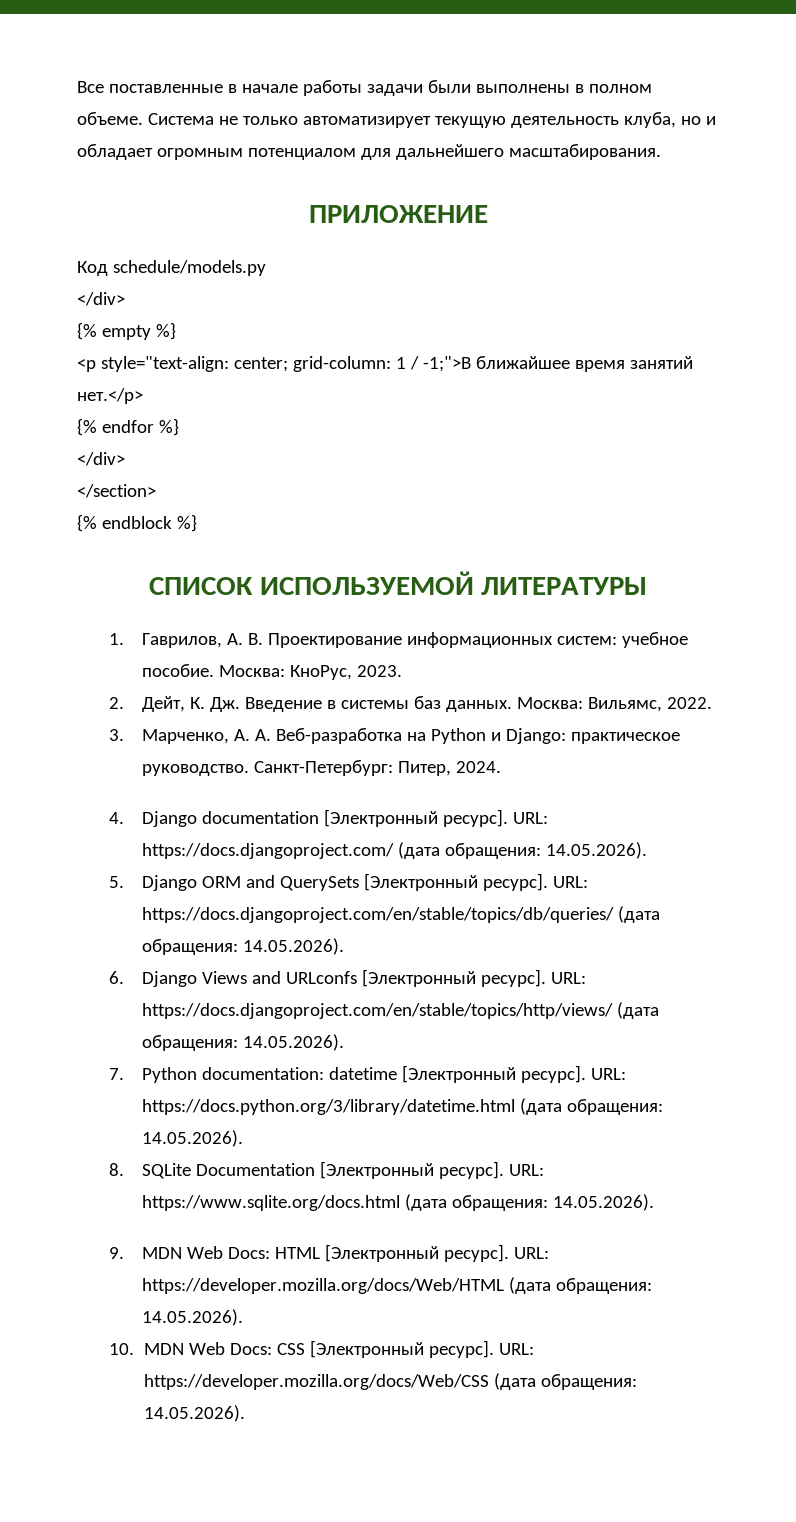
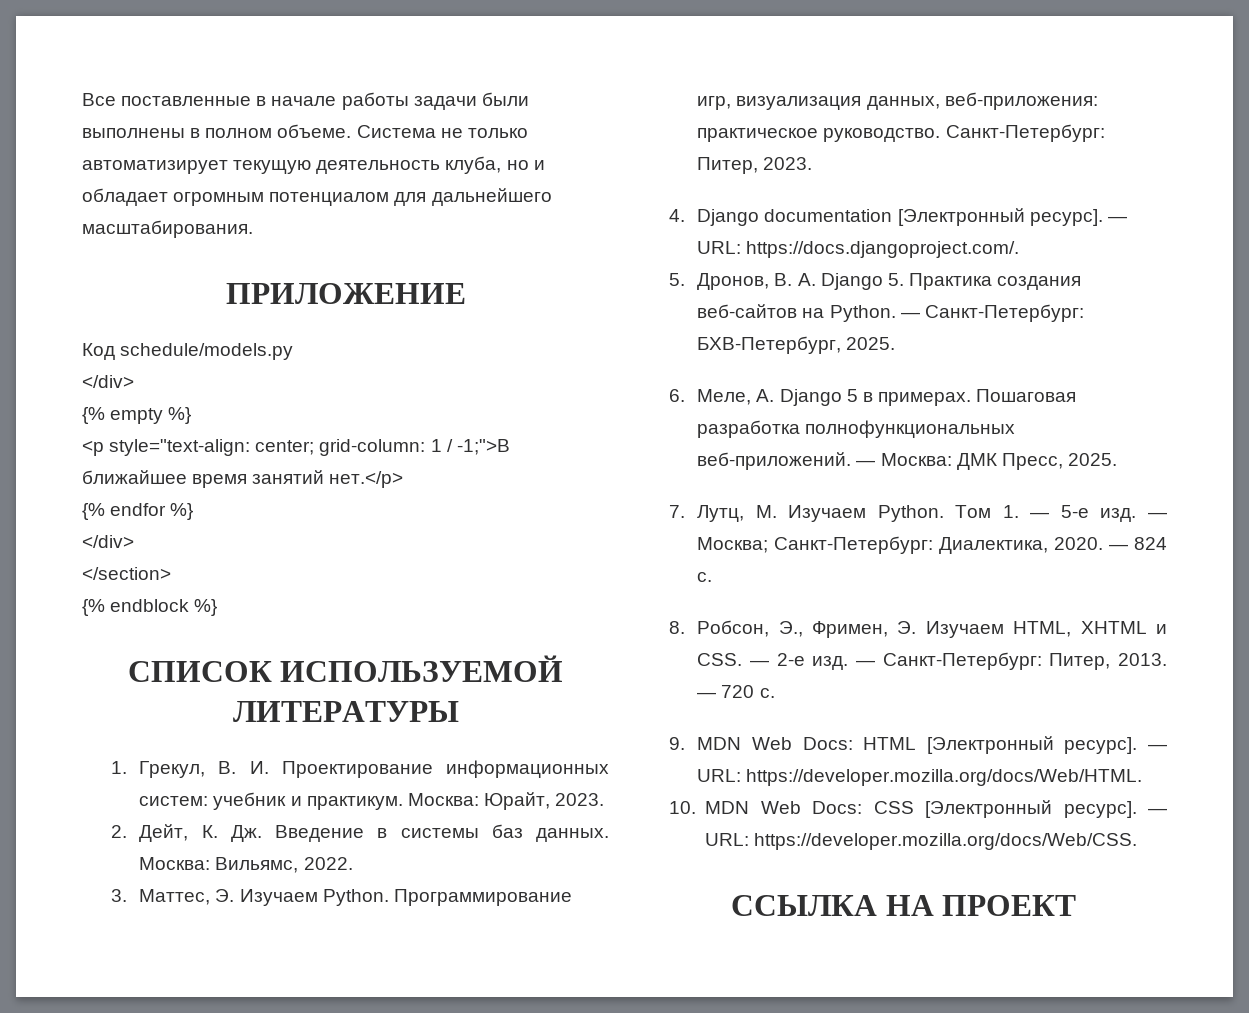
[141,632,688,648] [141,664,352,680] Гаврилов, А. В. Проектирование информационных систем: учебное пособие. Москва: КноРус, -> [139,760,609,778] [139,792,550,810] Грекул, В. И. Проектирование информационных систем: учебник и практикум. Москва: Юрайт,
[141,728,566,744] Марченко, А. А. Веб-разработка на Python и Django: -> [139,889,572,906] [697,92,1098,110] Маттес, Э. Изучаем Python. Программирование игр, визуализация данных, веб-приложения:
[455,761,501,773] 2024. -> [763,157,813,170] 2023.
[512,812,548,824] [141,842,647,859] [109,873,588,891] [141,906,660,923] [141,938,344,955] [109,969,586,987] [141,1002,659,1019] [141,1034,344,1051] [109,1065,626,1083] [141,1098,663,1115] [141,1130,243,1147] [109,1161,544,1179] [141,1194,654,1211] URL: https://docs.djangoproject.com/ (дата обращения: 14.05.2026). // 5. Django ORM and QuerySets [Электронный ресурс]. URL: https://docs.djangoproject.com/en/stable/topics/db/queries/ (дата обращения: 14.05.2026). // 6. Django Views and URLconfs [Электронный ресурс]. URL: https://docs.djangoproject.com/en/stable/topics/http/views/ (дата обращения: 14.05.2026). // 7. Python documentation: datetime [Электронный ресурс]. URL: https://docs.python.org/3/library/datetime.html (дата обращения: 14.05.2026). // 8. SQLite Documentation [Электронный ресурс]. URL: https://www.sqlite.org/docs.html (дата обращения: 14.05.2026). -> [1107,216,1127,222] [697,241,1020,258] [668,273,1082,290] [697,304,1084,322] [697,336,896,354] [668,389,1077,406] [697,420,1016,438] [697,452,1117,470] [668,505,1167,522] [697,536,1167,554] [697,572,713,582] [668,620,1167,638] [697,652,1167,670] [697,685,775,698] — URL: https://docs.djangoproject.com/. // 5. Дронов, В. А. Django 5. Практика создания веб-сайтов на Python. — Санкт-Петербург: БХВ-Петербург, 2025. // 6. Меле, А. Django 5 в примерах. Пошаговая разработка полнофункциональных веб-приложений. — Москва: ДМК Пресс, 2025. // 7. Лутц, М. Изучаем Python. Том 1. — 5-е изд. — Москва; Санкт-Петербург: Диалектика, 2020. — 824 с. // 8. Робсон, Э., Фримен, Э. Изучаем HTML, XHTML и CSS. — 2-е изд. — Санкт-Петербург: Питер, 2013. — 720 с.
[513,1247,549,1259] [141,1277,652,1294] [141,1309,243,1326] URL: https://developer.mozilla.org/docs/Web/HTML (дата обращения: 14.05.2026). -> [1148,744,1167,750] [697,769,1143,786] — URL: https://developer.mozilla.org/docs/Web/HTML.
[498,1343,534,1355] [143,1373,637,1390] [143,1405,245,1422] URL: https://developer.mozilla.org/docs/Web/CSS (дата обращения: 14.05.2026). -> [1148,808,1167,814] [705,833,1138,850] [730,895,1077,916] — URL: https://developer.mozilla.org/docs/Web/CSS. // ССЫЛКА НА ПРОЕКТ

